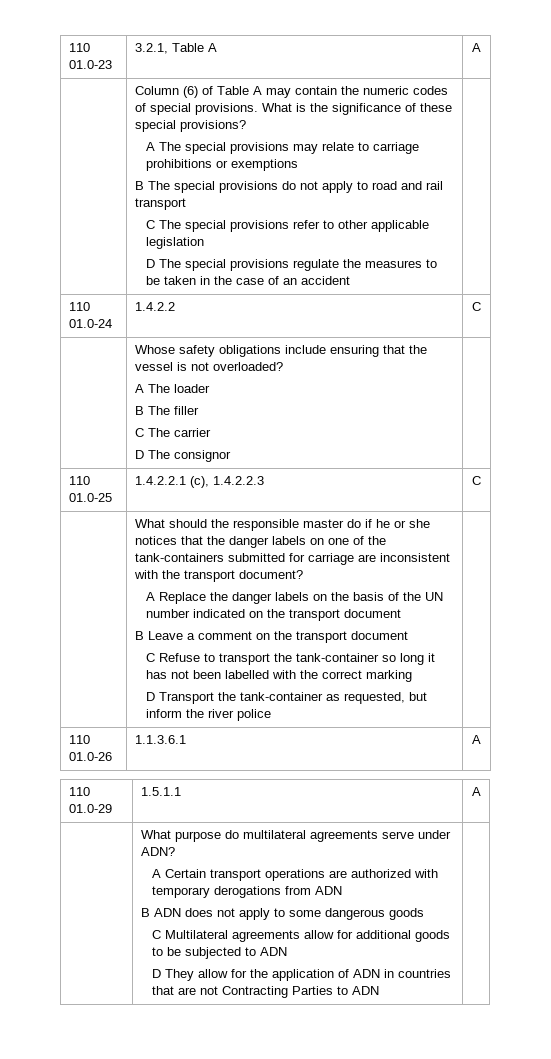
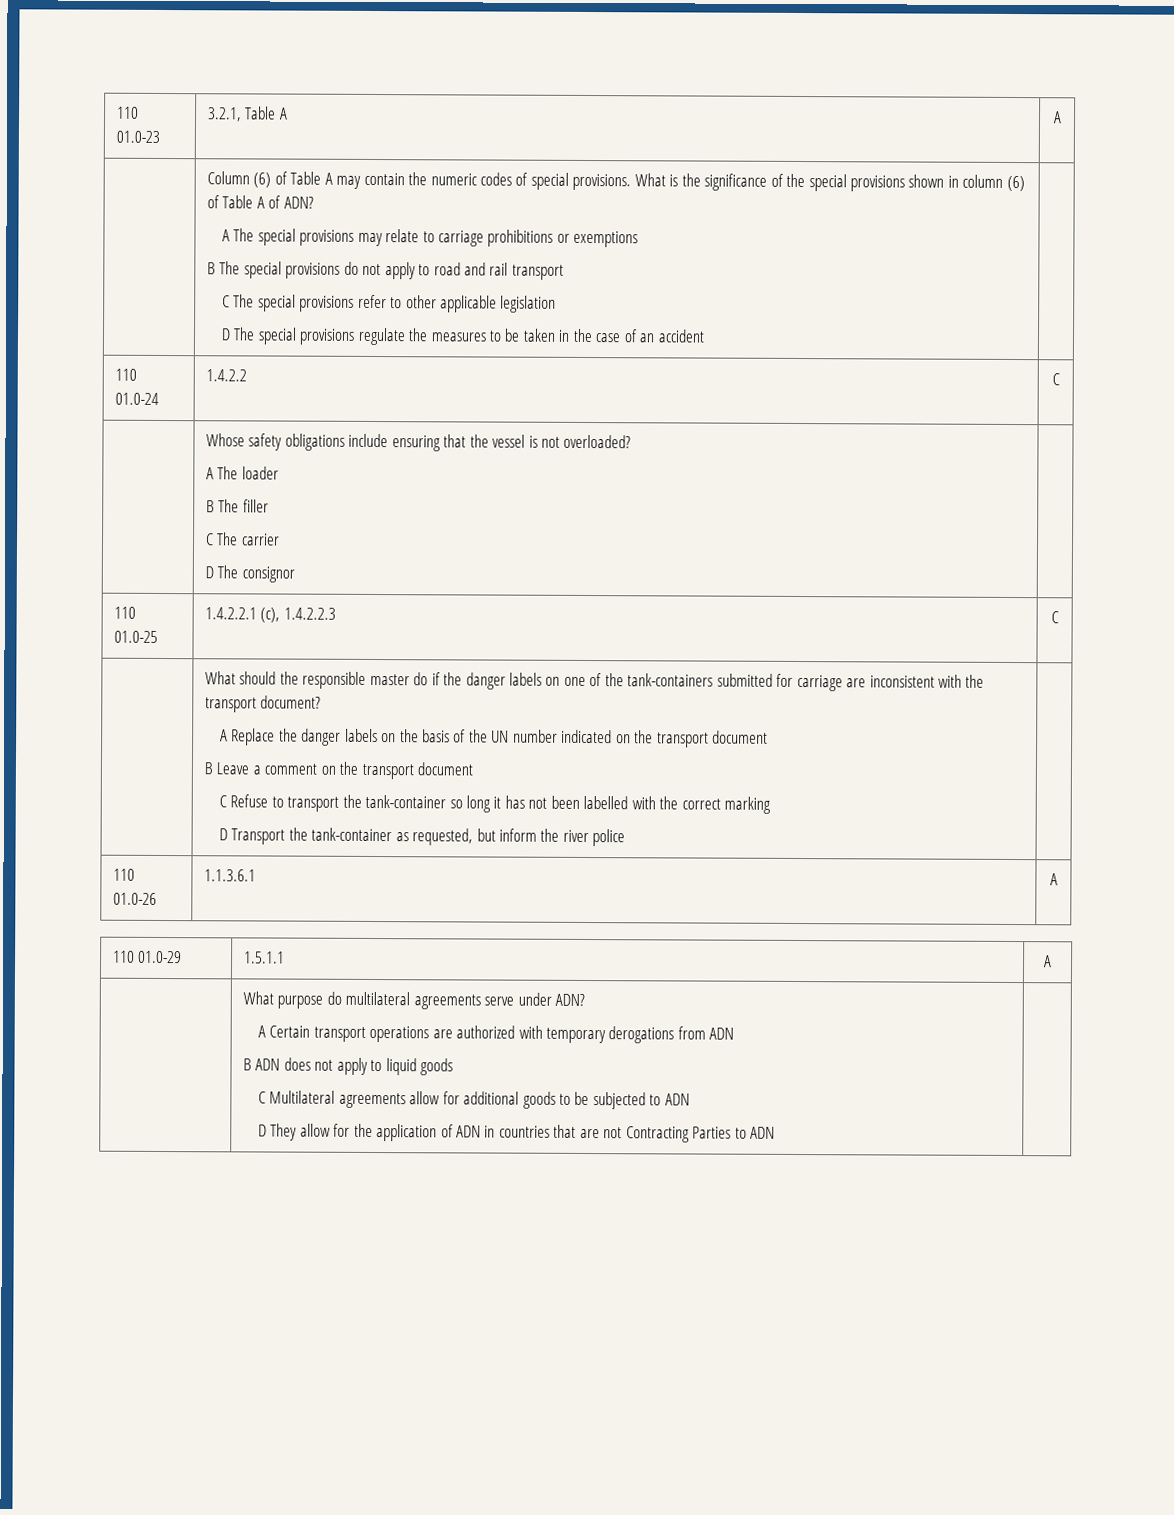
[419,103,452,112] [134,120,246,132] these special provisions? -> [786,173,1025,192] [206,195,314,209] the special provisions shown in column (6) of Table A of ADN?
[375,519,430,528] [134,536,203,545] he or she notices that -> (441, 679) none
[288,908,385,920] some dangerous -> [385,1058,417,1076] liquid

